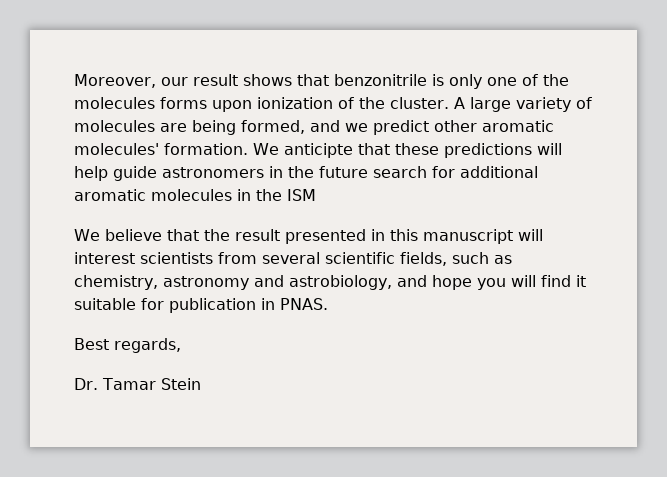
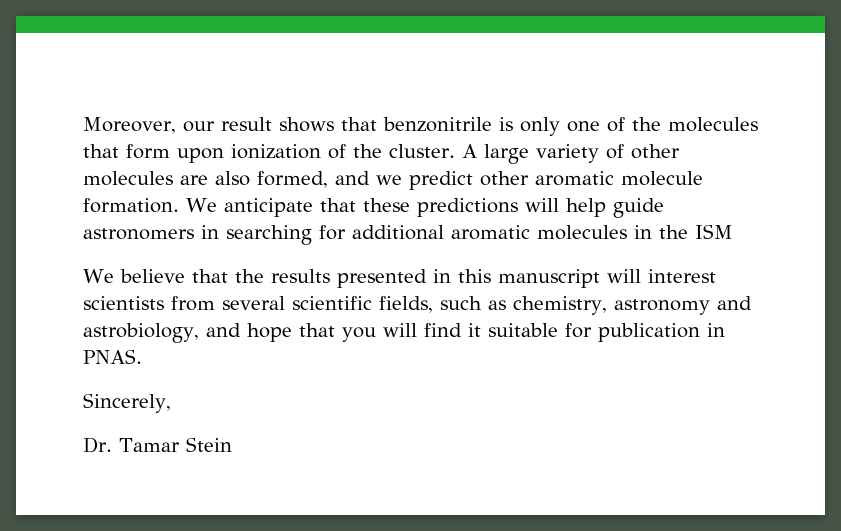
[160,97,207,109] forms -> [83,144,170,159] that form
(592, 103) none -> [630,144,680,159] other
[192,120,236,135] being -> [215,171,250,186] also
[74,143,159,155] molecules' -> [621,171,703,186] molecule
[283,143,353,158] anticipte -> [223,198,313,217] anticipate
[288,166,427,178] the future search -> [226,225,312,245] searching
[234,229,280,241] result -> [270,269,330,283] results
(472, 282) none -> [298,323,335,337] that
[74,338,181,353] Best regards, -> [83,393,171,413] Sincerely,

